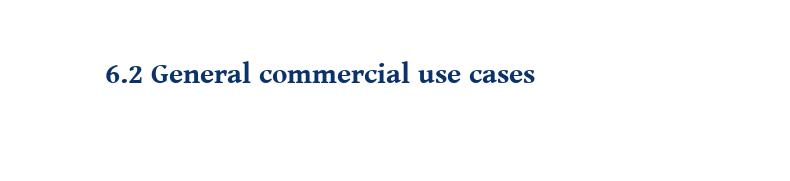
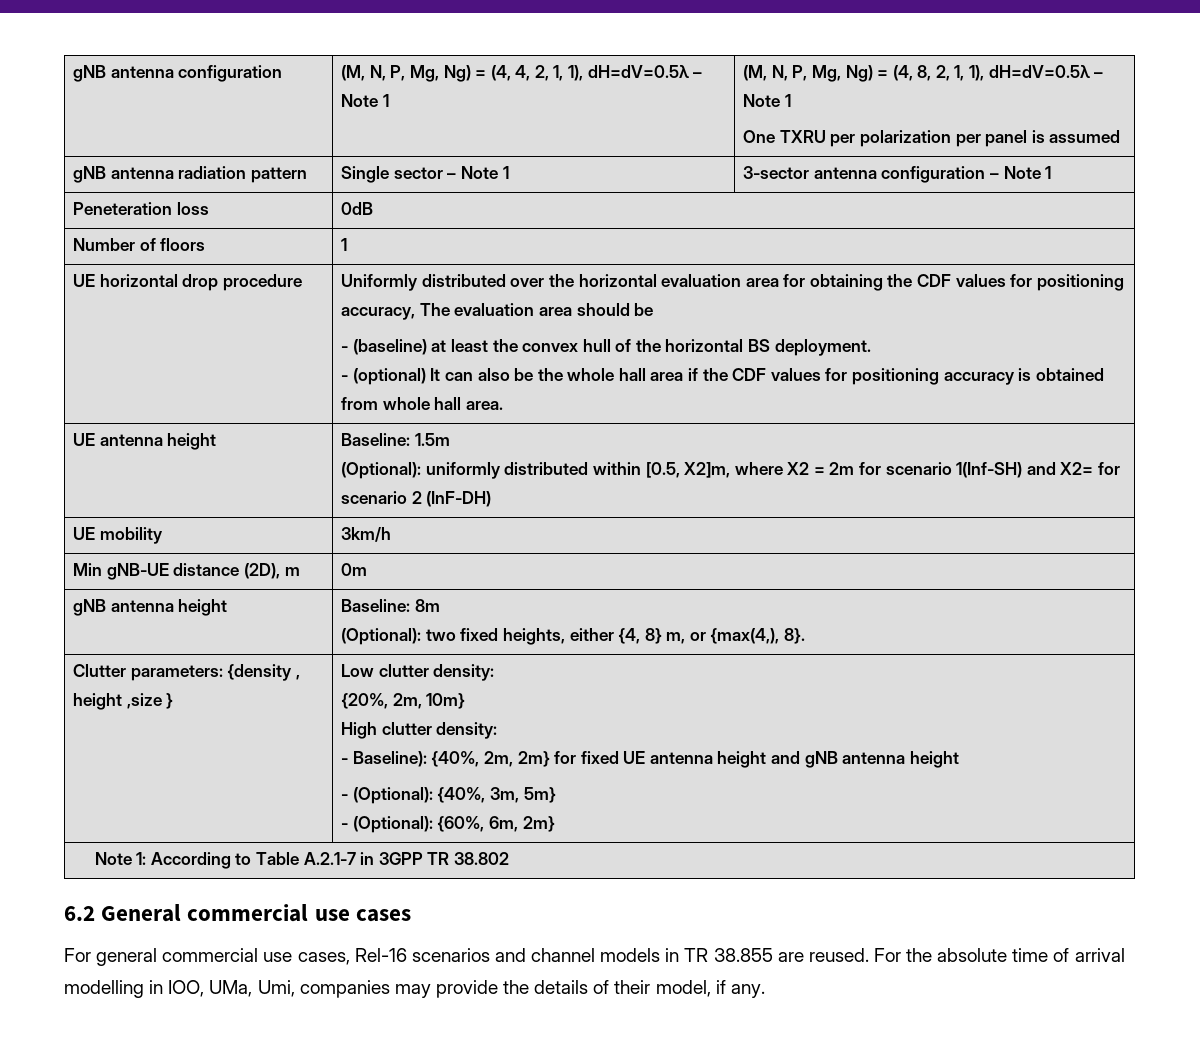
(105, 74) none -> [73,65,283,82] [341,65,703,82] [341,94,389,107] [743,65,1104,82] [743,94,791,107] [743,130,1121,147] [73,166,307,183] [341,166,509,183] [743,166,1052,183] [73,202,209,215] [341,202,374,215] [73,238,206,251] [341,238,348,251] [73,274,302,291] [341,274,1124,291] [341,303,654,320] [341,339,871,356] [341,368,1104,385] [341,397,503,410] [73,433,217,450] [341,433,450,446] [341,462,1121,479] [341,491,492,507] [73,527,163,544] [341,527,392,542] [73,563,300,580] [341,563,368,576] [73,599,228,616] [341,599,440,612] [341,628,806,645] [73,664,300,681] [73,693,174,710] [341,664,495,681] [341,693,466,709] [341,722,498,739] [341,751,959,768] [341,787,556,804] [341,816,555,833] [94,852,509,869] gNB antenna configuration | (M, N, P, Mg, Ng) = (4, 4, 2, 1, 1), dH=dV=0.5λ – Note 1 | (M, N, P, Mg, Ng) = (4, 8, 2, 1, 1), dH=dV=0.5λ – Note 1 // One TXRU per polarization per panel is assumed // gNB antenna radiation pattern | Single sector – Note 1 | 3-sector antenna configuration – Note 1 // Peneteration loss | 0dB // Number of floors | 1 // UE horizontal drop procedure | Uniformly distributed over the horizontal evaluation area for obtaining the CDF values for positioning accuracy, The evaluation area should be // - (baseline) at least the convex hull of the horizontal BS deployment. // - (optional) It can also be the whole hall area if the CDF values for positioning accuracy is obtained from whole hall area. // UE antenna height | Baseline: 1.5m // (Optional): uniformly distributed within [0.5, X2]m, where X2 = 2m for scenario 1(Inf-SH) and X2= for scenario 2 (InF-DH) // UE mobility | 3km/h // Min gNB-UE distance (2D), m | 0m // gNB antenna height | Baseline: 8m // (Optional): two fixed heights, either {4, 8} m, or {max(4,), 8}. // Clutter parameters: {density , height ,size } | Low clutter density: // {20%, 2m, 10m} // High clutter density: // - Baseline): {40%, 2m, 2m} for fixed UE antenna height and gNB antenna height // - (Optional): {40%, 3m, 5m} // - (Optional): {60%, 6m, 2m} // Note 1: According to Table A.2.1-7 in 3GPP TR 38.802 //
(535, 76) none -> [64,948,1125,966] [64,980,765,998] // For general commercial use cases, Rel-16 scenarios and channel models in TR 38.855 are reused. For the absolute time of arrival modelling in IOO, UMa, Umi, companies may provide the details of their model, if any.

